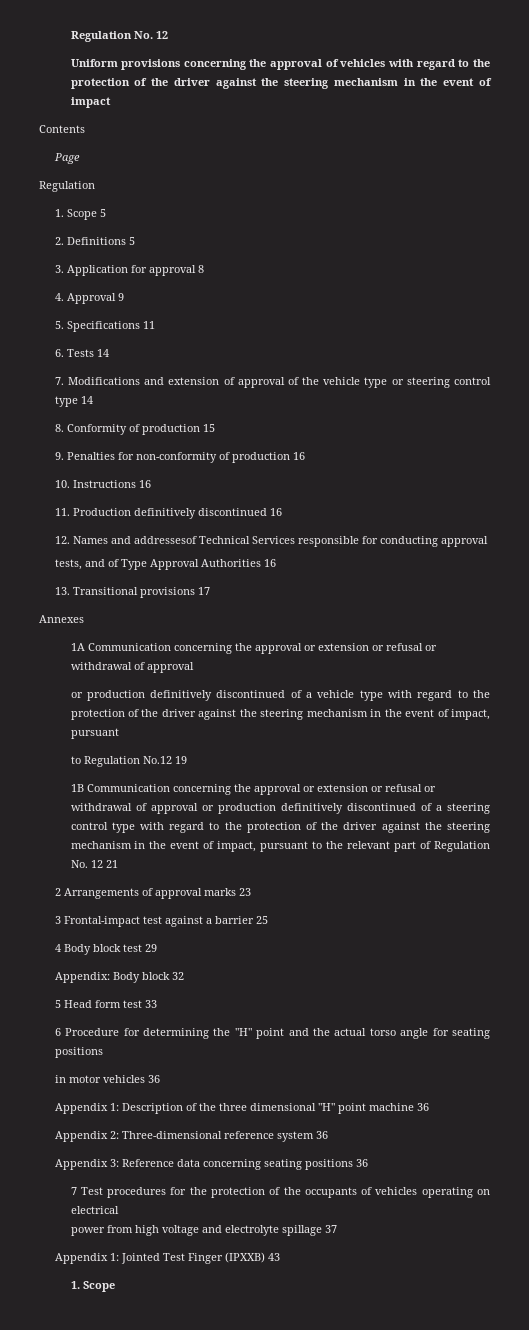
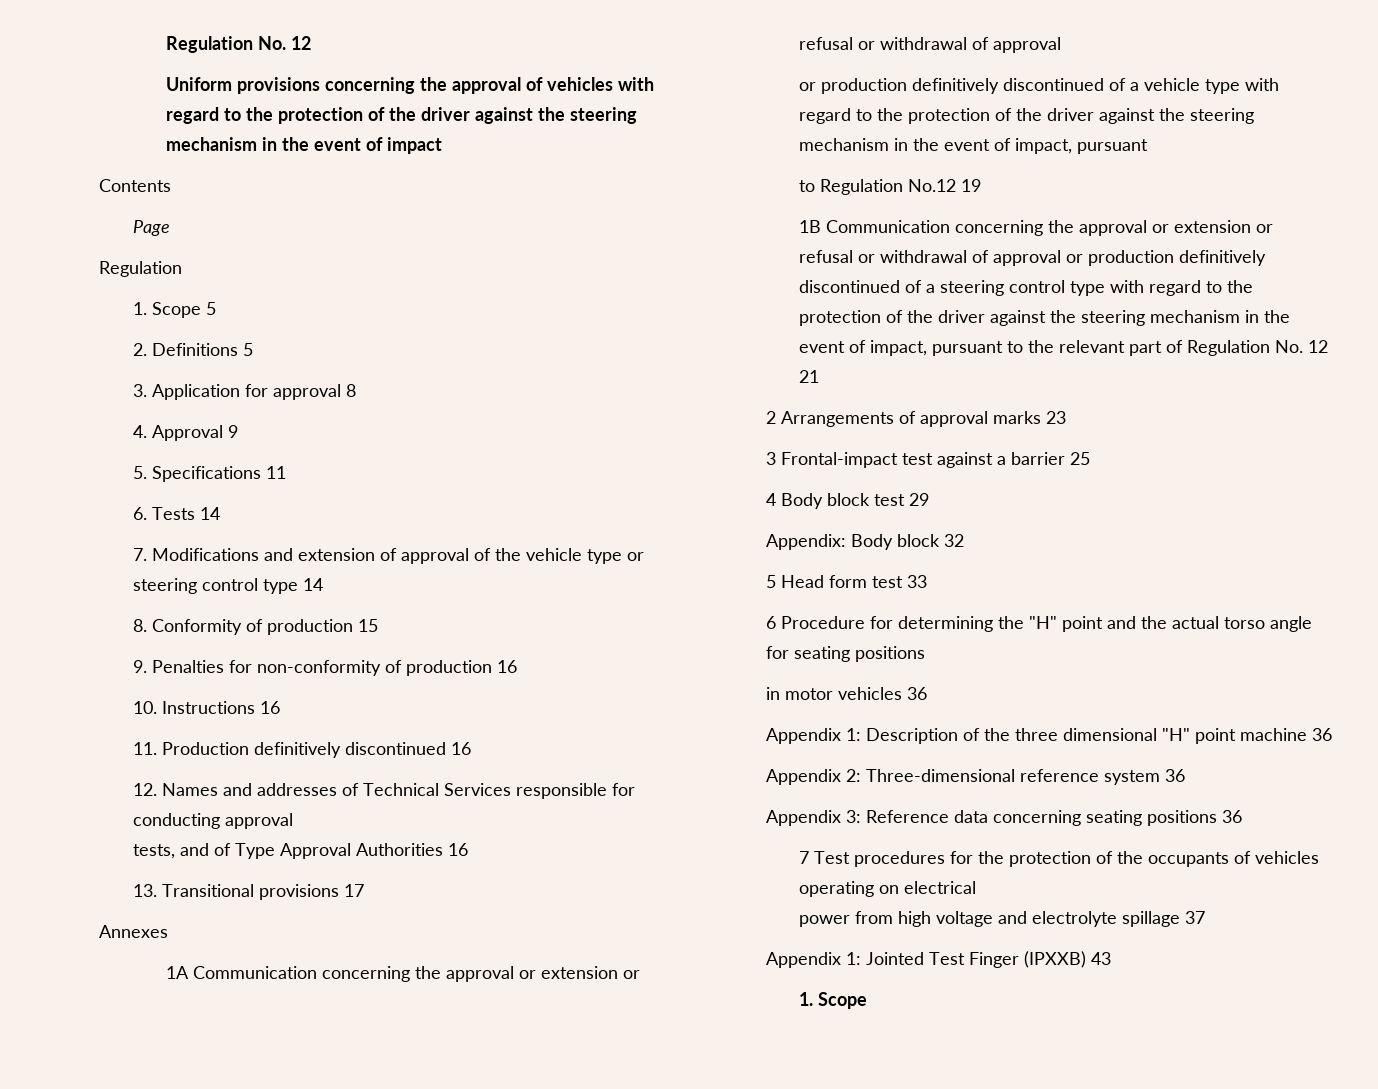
[133,536,197,544] addressesof -> [256,783,359,796] addresses of

